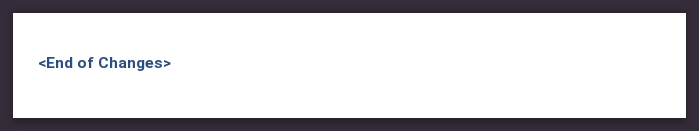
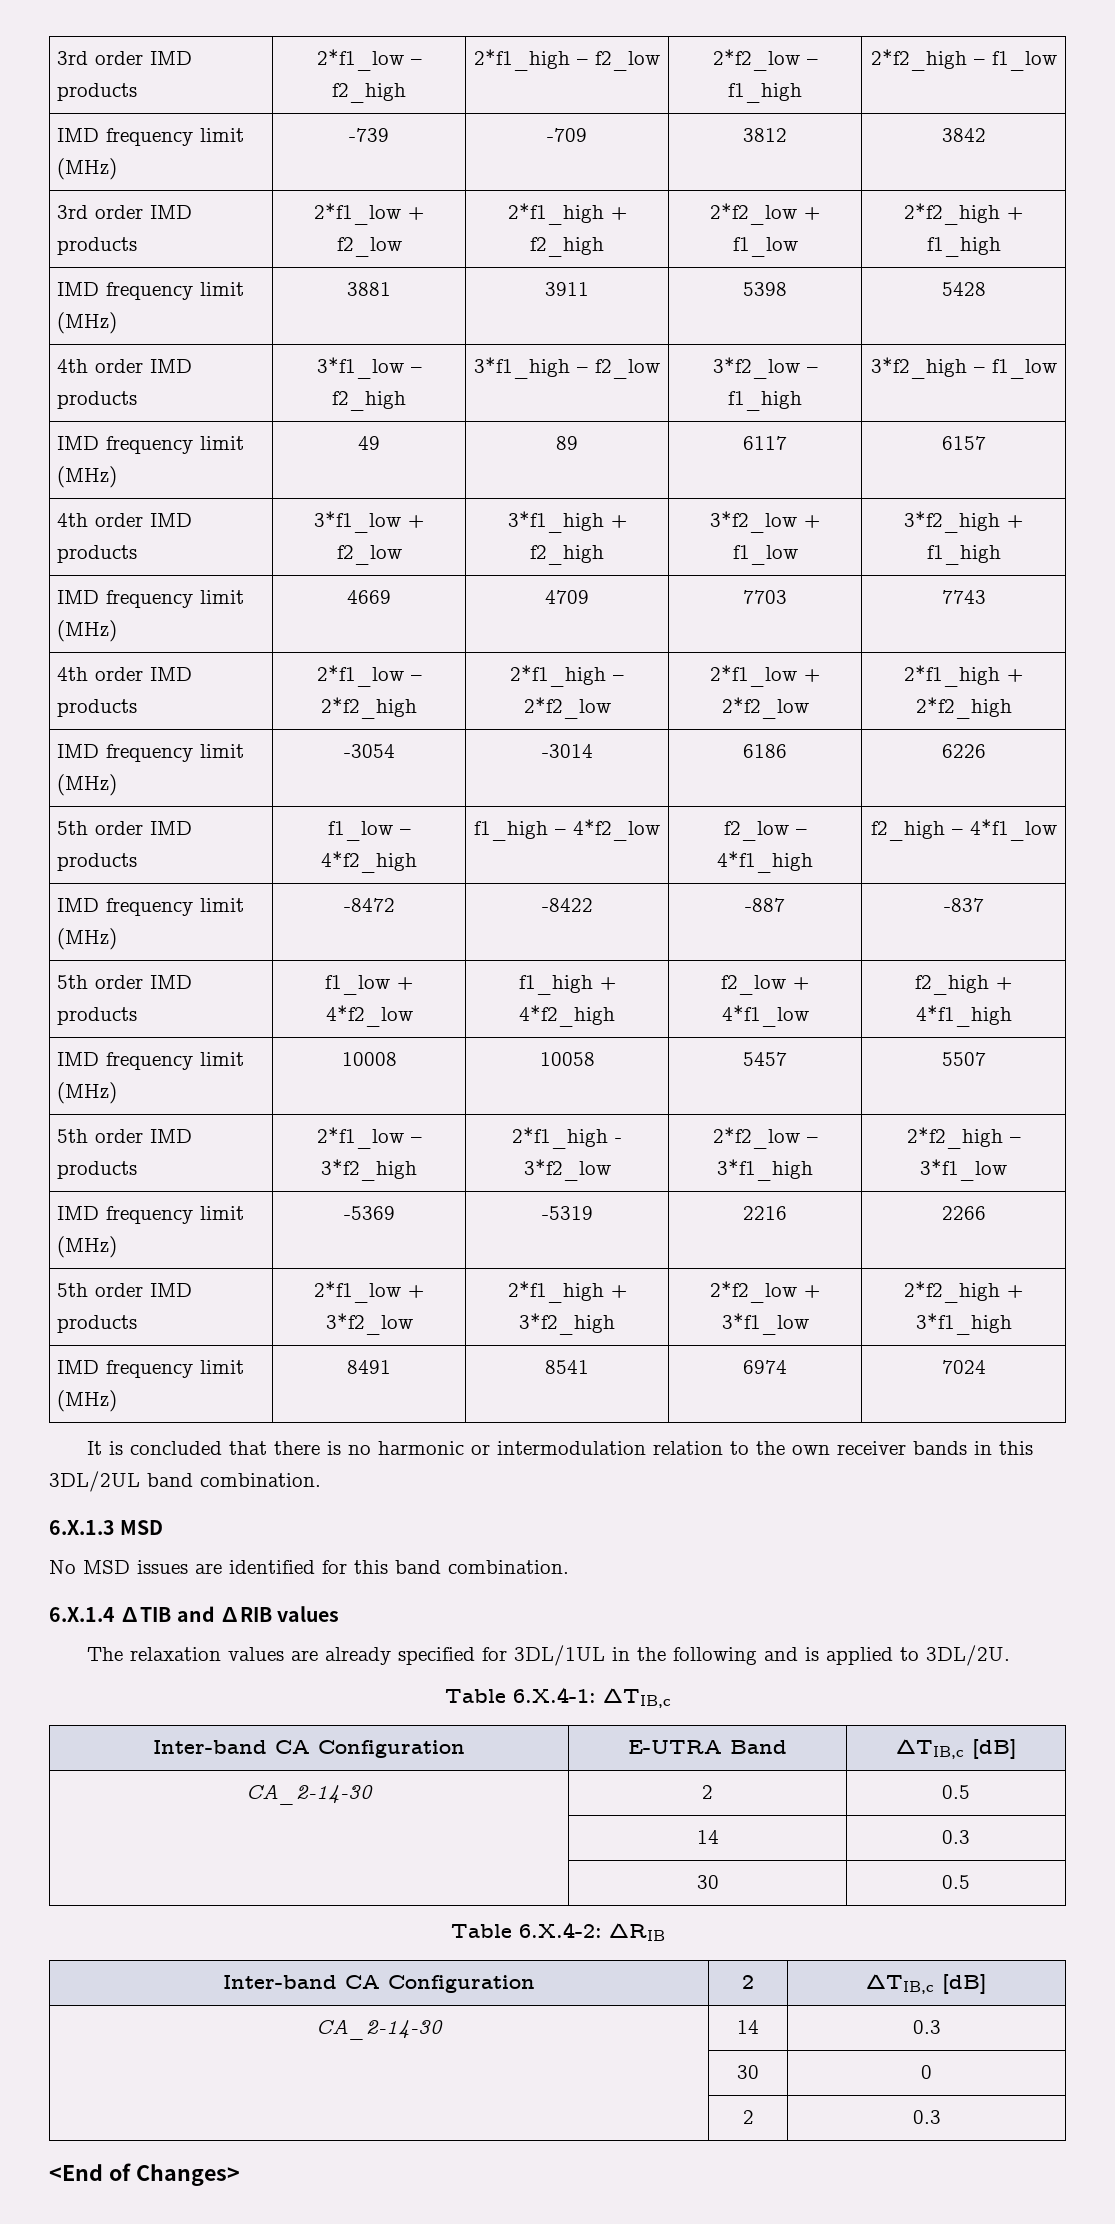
(38, 62) none -> [57,51,193,65] [57,83,138,101] [316,49,422,71] [332,83,406,103] [474,49,660,71] [712,49,818,71] [728,83,802,103] [870,49,1057,71] [57,128,245,146] [57,158,118,180] [349,128,389,142] [547,128,587,142] [743,128,787,142] [941,128,986,142] [57,205,193,219] [57,237,138,255] [314,203,424,225] [336,237,402,257] [507,203,627,225] [530,237,604,257] [710,203,820,225] [732,237,798,257] [904,203,1023,225] [926,237,1001,257] [57,282,245,300] [57,312,118,334] [347,282,391,296] [545,282,589,296] [743,282,787,296] [941,282,986,296] [57,359,193,373] [57,391,138,409] [316,357,422,379] [332,391,406,411] [474,357,660,379] [712,357,818,379] [728,391,802,411] [870,357,1057,379] [57,436,245,454] [57,466,118,488] [358,436,380,450] [556,436,578,450] [743,436,787,450] [941,436,986,450] [57,513,193,527] [57,545,138,563] [314,511,424,533] [336,545,402,565] [507,511,627,533] [530,545,604,565] [710,511,820,533] [732,545,798,565] [904,511,1023,533] [926,545,1001,565] [57,590,245,608] [57,620,118,642] [347,590,391,604] [545,590,589,604] [743,590,787,604] [941,590,986,604] [57,667,193,681] [57,699,138,717] [316,665,422,687] [321,697,417,719] [510,665,624,687] [523,697,611,719] [710,665,820,687] [721,697,809,719] [904,665,1023,687] [915,697,1012,719] [57,744,245,762] [57,774,118,796] [343,744,395,758] [541,744,593,758] [743,744,787,758] [941,744,986,758] [57,821,193,835] [57,853,138,871] [327,821,411,841] [321,851,417,873] [474,819,660,841] [723,821,807,841] [717,851,813,873] [870,819,1057,841] [57,898,245,916] [57,928,118,950] [343,898,395,912] [541,898,593,912] [745,898,785,912] [943,898,984,912] [57,975,193,989] [57,1007,138,1025] [325,975,413,995] [325,1005,413,1027] [518,975,616,995] [519,1005,615,1027] [721,975,809,995] [721,1005,809,1027] [915,975,1012,995] [915,1005,1012,1027] [57,1052,245,1070] [57,1082,118,1104] [341,1052,397,1066] [539,1052,595,1066] [743,1052,787,1066] [941,1052,986,1066] [57,1129,193,1143] [57,1161,138,1179] [316,1127,422,1149] [321,1159,417,1181] [512,1127,622,1149] [523,1159,611,1181] [712,1127,818,1149] [717,1159,813,1181] [906,1127,1021,1149] [920,1159,1007,1181] [57,1206,245,1224] [57,1236,118,1258] [343,1206,395,1220] [541,1206,593,1220] [743,1206,787,1220] [941,1206,986,1220] [57,1283,193,1297] [57,1315,138,1333] [314,1281,424,1303] [325,1313,413,1335] [507,1281,627,1303] [519,1313,615,1335] [710,1281,820,1303] [721,1313,809,1335] [904,1281,1023,1303] [915,1313,1012,1335] [57,1360,245,1378] [57,1390,118,1412] [347,1360,391,1374] [545,1360,589,1374] [743,1360,787,1374] [941,1360,986,1374] [86,1441,1033,1455] [49,1471,321,1492] [49,1520,164,1535] [49,1560,569,1574] [49,1606,340,1622] [86,1645,1010,1666] [444,1687,671,1708] [153,1740,465,1758] [628,1740,787,1754] [895,1739,1017,1759] [246,1784,373,1805] [702,1785,713,1799] [942,1785,970,1799] [696,1830,719,1844] [942,1830,970,1844] [696,1875,719,1889] [942,1875,970,1889] [450,1922,665,1941] [223,1975,535,1993] [742,1975,754,1989] [866,1974,987,1994] [316,2019,443,2040] [737,2020,759,2034] [912,2020,941,2034] [737,2065,759,2079] [921,2065,932,2079] [742,2110,754,2124] [912,2110,941,2124] 3rd order IMD products | 2*f1_low – f2_high | 2*f1_high – f2_low | 2*f2_low – f1_high | 2*f2_high – f1_low // IMD frequency limit (MHz) | -739 | -709 | 3812 | 3842 // 3rd order IMD products | 2*f1_low + f2_low | 2*f1_high + f2_high | 2*f2_low + f1_low | 2*f2_high + f1_high // IMD frequency limit (MHz) | 3881 | 3911 | 5398 | 5428 // 4th order IMD products | 3*f1_low – f2_high | 3*f1_high – f2_low | 3*f2_low – f1_high | 3*f2_high – f1_low // IMD frequency limit (MHz) | 49 | 89 | 6117 | 6157 // 4th order IMD products | 3*f1_low + f2_low | 3*f1_high + f2_high | 3*f2_low + f1_low | 3*f2_high + f1_high // IMD frequency limit (MHz) | 4669 | 4709 | 7703 | 7743 // 4th order IMD products | 2*f1_low – 2*f2_high | 2*f1_high – 2*f2_low | 2*f1_low + 2*f2_low | 2*f1_high + 2*f2_high // IMD frequency limit (MHz) | -3054 | -3014 | 6186 | 6226 // 5th order IMD products | f1_low – 4*f2_high | f1_high – 4*f2_low | f2_low – 4*f1_high | f2_high – 4*f1_low // IMD frequency limit (MHz) | -8472 | -8422 | -887 | -837 // 5th order IMD products | f1_low + 4*f2_low | f1_high + 4*f2_high | f2_low + 4*f1_low | f2_high + 4*f1_high // IMD frequency limit (MHz) | 10008 | 10058 | 5457 | 5507 // 5th order IMD products | 2*f1_low – 3*f2_high | 2*f1_high - 3*f2_low | 2*f2_low – 3*f1_high | 2*f2_high – 3*f1_low // IMD frequency limit (MHz) | -5369 | -5319 | 2216 | 2266 // 5th order IMD products | 2*f1_low + 3*f2_low | 2*f1_high + 3*f2_high | 2*f2_low + 3*f1_low | 2*f2_high + 3*f1_high // IMD frequency limit (MHz) | 8491 | 8541 | 6974 | 7024 // It is concluded that there is no harmonic or intermodulation relation to the own receiver bands in this 3DL/2UL band combination. // 6.X.1.3 MSD // No MSD issues are identified for this band combination. // 6.X.1.4 ∆TIB and ∆RIB values // The relaxation values are already specified for 3DL/1UL in the following and is applied to 3DL/2U. // Table 6.X.4-1: ΔTIB,c // Inter-band CA Configuration | E-UTRA Band | ΔTIB,c [dB] // CA_2-14-30 | 2 | 0.5 // | 14 | 0.3 // | 30 | 0.5 // Table 6.X.4-2: ΔRIB // Inter-band CA Configuration | 2 | ΔTIB,c [dB] // CA_2-14-30 | 14 | 0.3 // | 30 | 0 // | 2 | 0.3 //

